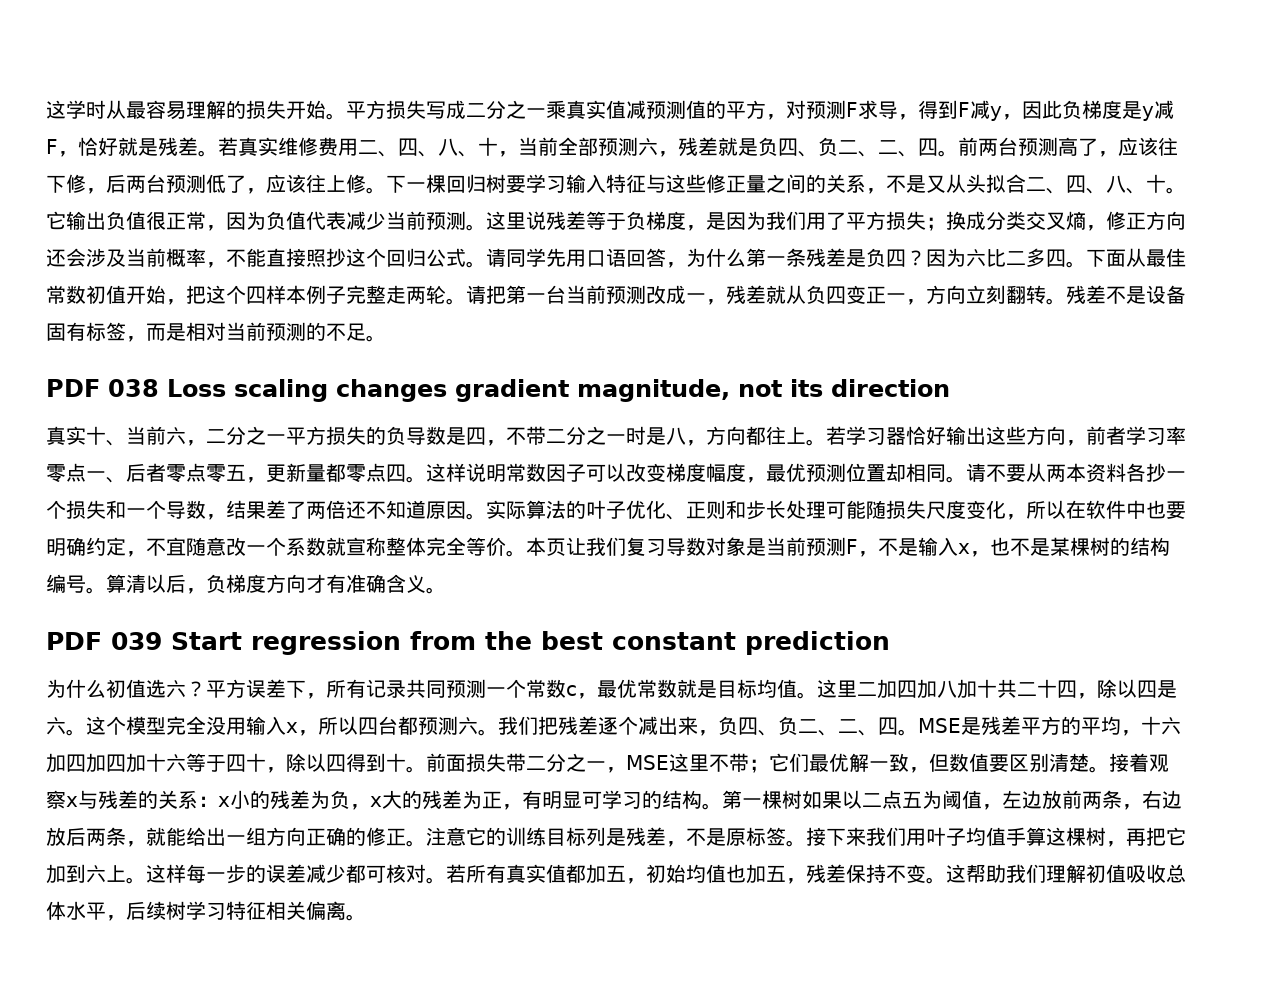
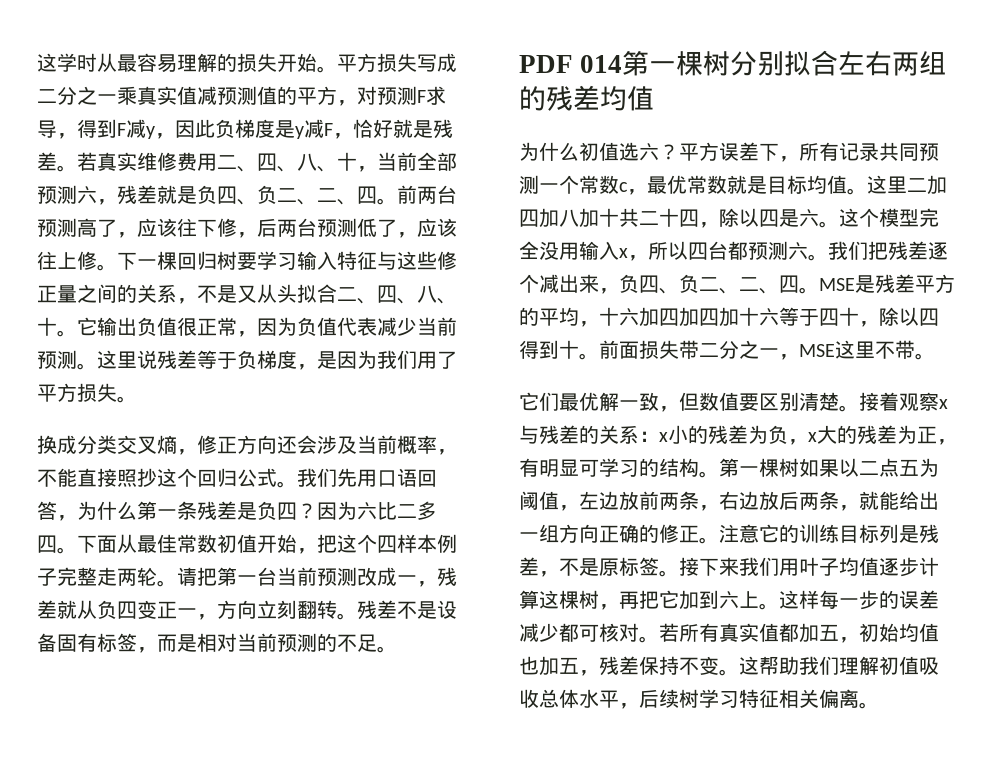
[926,217,946,231] ； -> [117,396,137,403] 。 //
[486,248,546,267] 请同学 -> [297,468,337,487] 我们
[108,379,950,402] [46,426,1186,446] [46,463,1186,483] [46,500,1186,520] [46,537,1170,557] [46,574,446,594] [46,631,890,655] 038 Loss scaling changes gradient magnitude, not its direction // 真实十、当前六，二分之一平方损失的负导数是四，不带二分之一时是八，方向都往上。若学习器恰好输出这些方向，前者学习率零点一、后者零点零五，更新量都零点四。这样说明常数因子可以改变梯度幅度，最优预测位置却相同。请不要从两本资料各抄一个损失和一个导数，结果差了两倍还不知道原因。实际算法的叶子优化、正则和步长处理可能随损失尺度变化，所以在软件中也要明确约定，不宜随意改一个系数就宣称整体完全等价。本页让我们复习导数对象是当前预测F，不是输入x，也不是某棵树的结构编号。算清以后，负梯度方向才有准确含义。 // PDF 039 Start regression from the best constant prediction -> [580,50,947,76] [519,85,654,111] 014第一棵树分别拟合左右两组的残差均值
[749,759,769,773] ； -> [915,353,935,360] 。 //
[1006,827,1026,846] 手 -> [879,557,939,577] 逐步计

